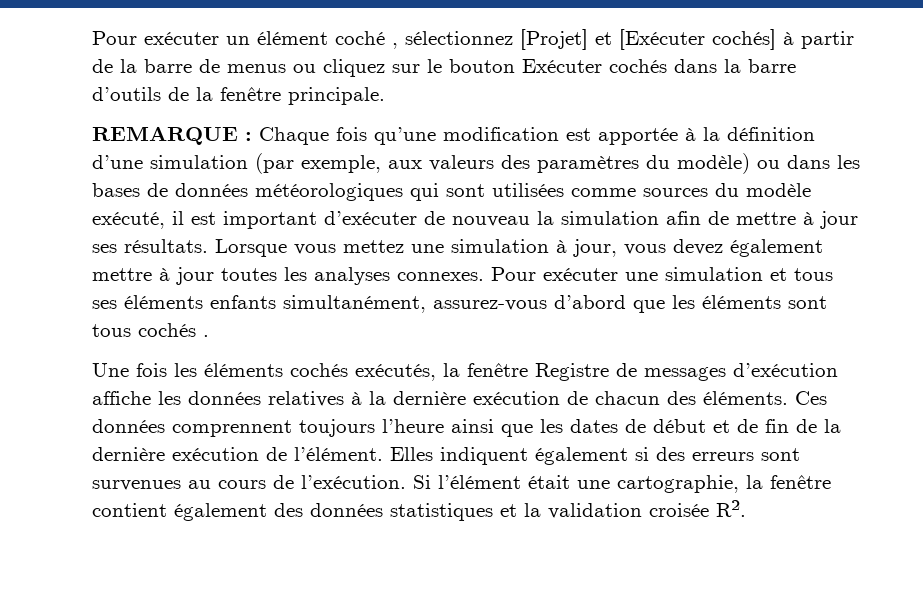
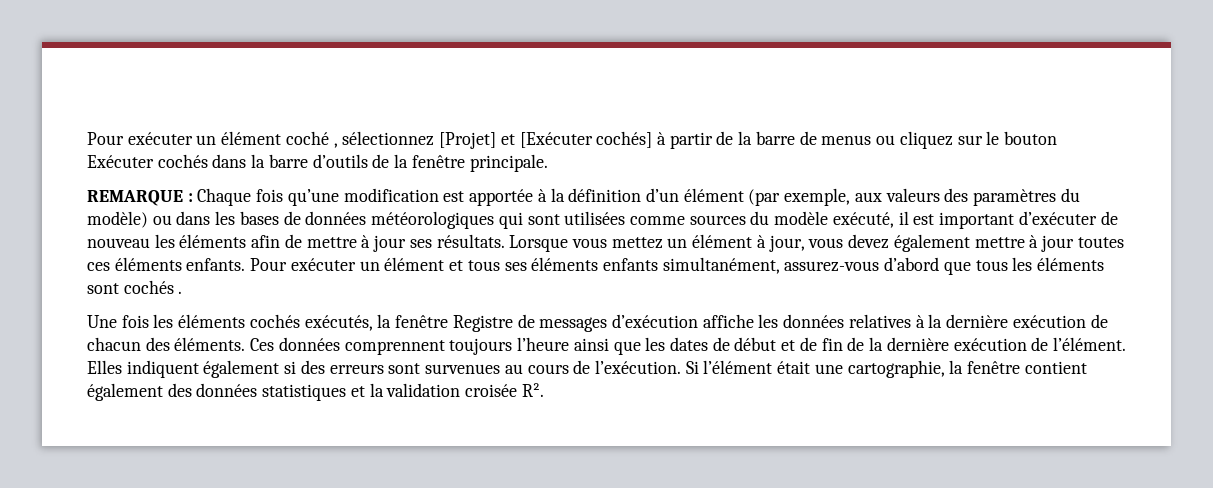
[92,155,248,169] d’une simulation -> [645,188,744,202] d’un élément
[537,211,659,225] la simulation -> [154,234,247,248] les éléments
[411,239,549,253] une simulation -> [667,234,753,248] un élément
[284,267,763,285] les analyses connexes. Pour exécuter une simulation -> [87,257,445,271] ces éléments enfants. Pour exécuter un élément
(665, 306) none -> [975,260,1008,271] tous
[92,324,131,337] tous -> (119, 288) none

